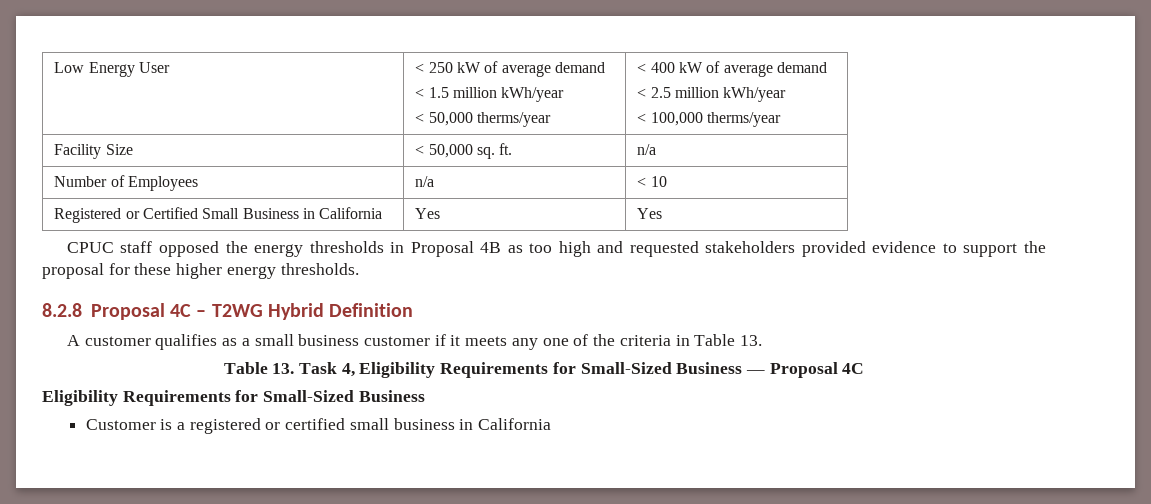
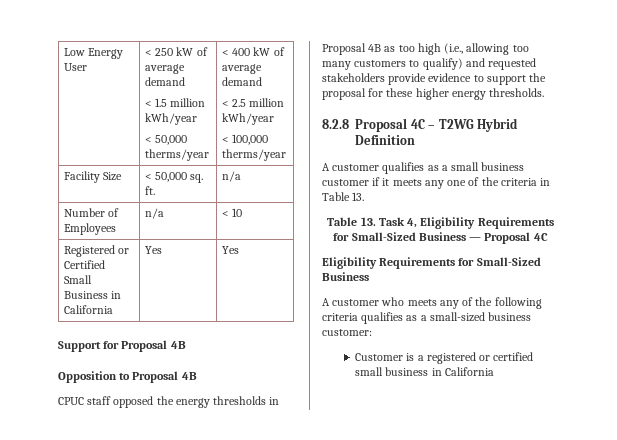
(663, 213) none -> [58,340,186,352] [58,371,197,383] // Support for Proposal 4B // Opposition to Proposal 4B
(591, 249) none -> [444,43,529,55] [322,58,463,70] (i.e., allowing too many customers to qualify)
[801,241,866,257] provided -> [388,73,427,85] provide
(425, 396) none -> [322,297,542,309] [322,312,532,324] [322,329,372,336] // A customer who meets any of the following criteria qualifies as a small-sized business customer:

